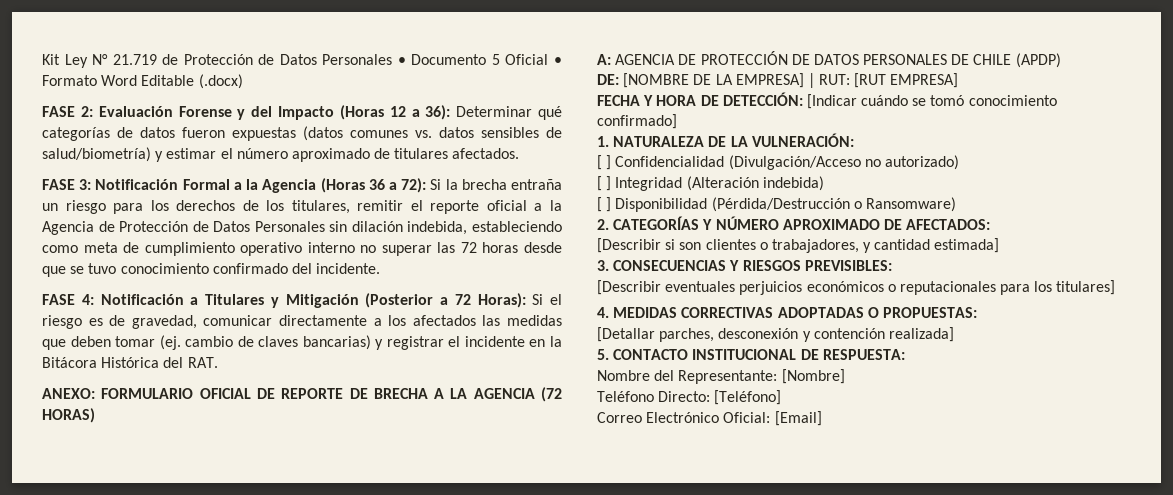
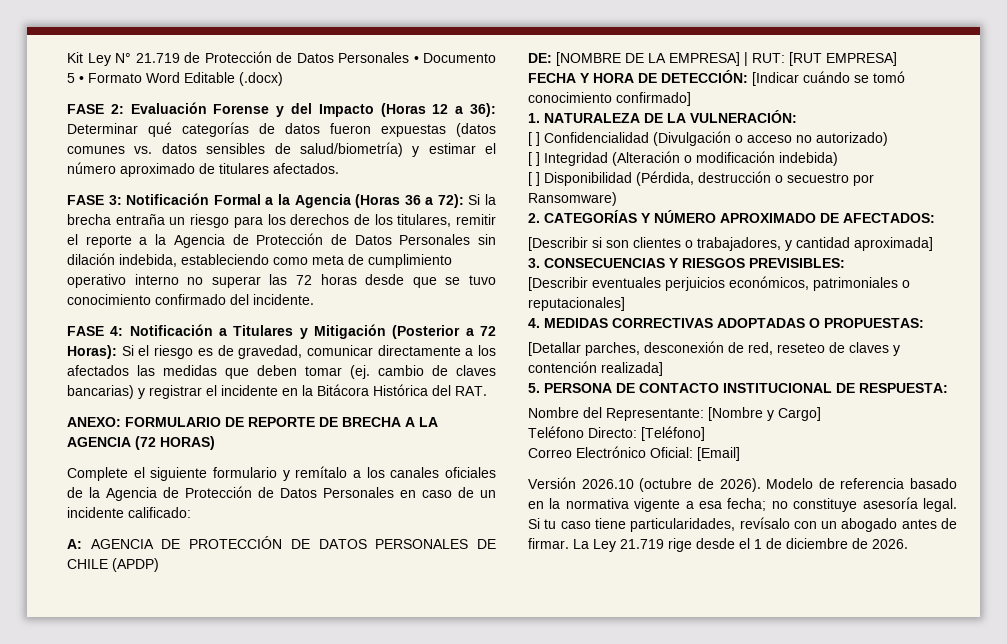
[505,54,549,65] Oficial -> (75, 78) none
[486,200,527,211] oficial -> (132, 241) none
[199,388,251,399] OFICIAL -> (221, 422) none
(95, 415) none -> [67,466,497,481] [67,486,496,501] [67,507,191,518] // Complete el siguiente formulario y remítalo a los canales oficiales de la Agencia de Protección de Datos Personales en caso de un incidente calificado:
[728,155,861,170] (Divulgación/Acceso -> [653,131,792,146] (Divulgación o acceso
(759, 183) none -> [684,151,775,163] o modificación
[711,197,862,212] (Pérdida/Destrucción o -> [636,171,874,186] (Pérdida, destrucción o secuestro por
[934,238,1000,253] estimada] -> [854,237,933,251] aproximada]
[806,280,1116,295] económicos o reputacionales para los titulares] -> [729,276,910,291] [528,297,625,311] económicos, patrimoniales o reputacionales]
(799, 333) none -> [728,342,889,355] de red, reseteo de claves
(609, 354) none -> [544,383,635,393] PERSONA DE
[781,369,845,384] [Nombre] -> [708,407,821,421] [Nombre y Cargo]
(822, 418) none -> [528,477,957,492] [528,497,957,512] [528,517,957,532] [528,538,908,552] // Versión 2026.10 (octubre de 2026). Modelo de referencia basado en la normativa vigente a esa fecha; no constituye asesoría legal. Si tu caso tiene particularidades, revísalo con un abogado antes de firmar. La Ley 21.719 rige desde el 1 de diciembre de 2026.

